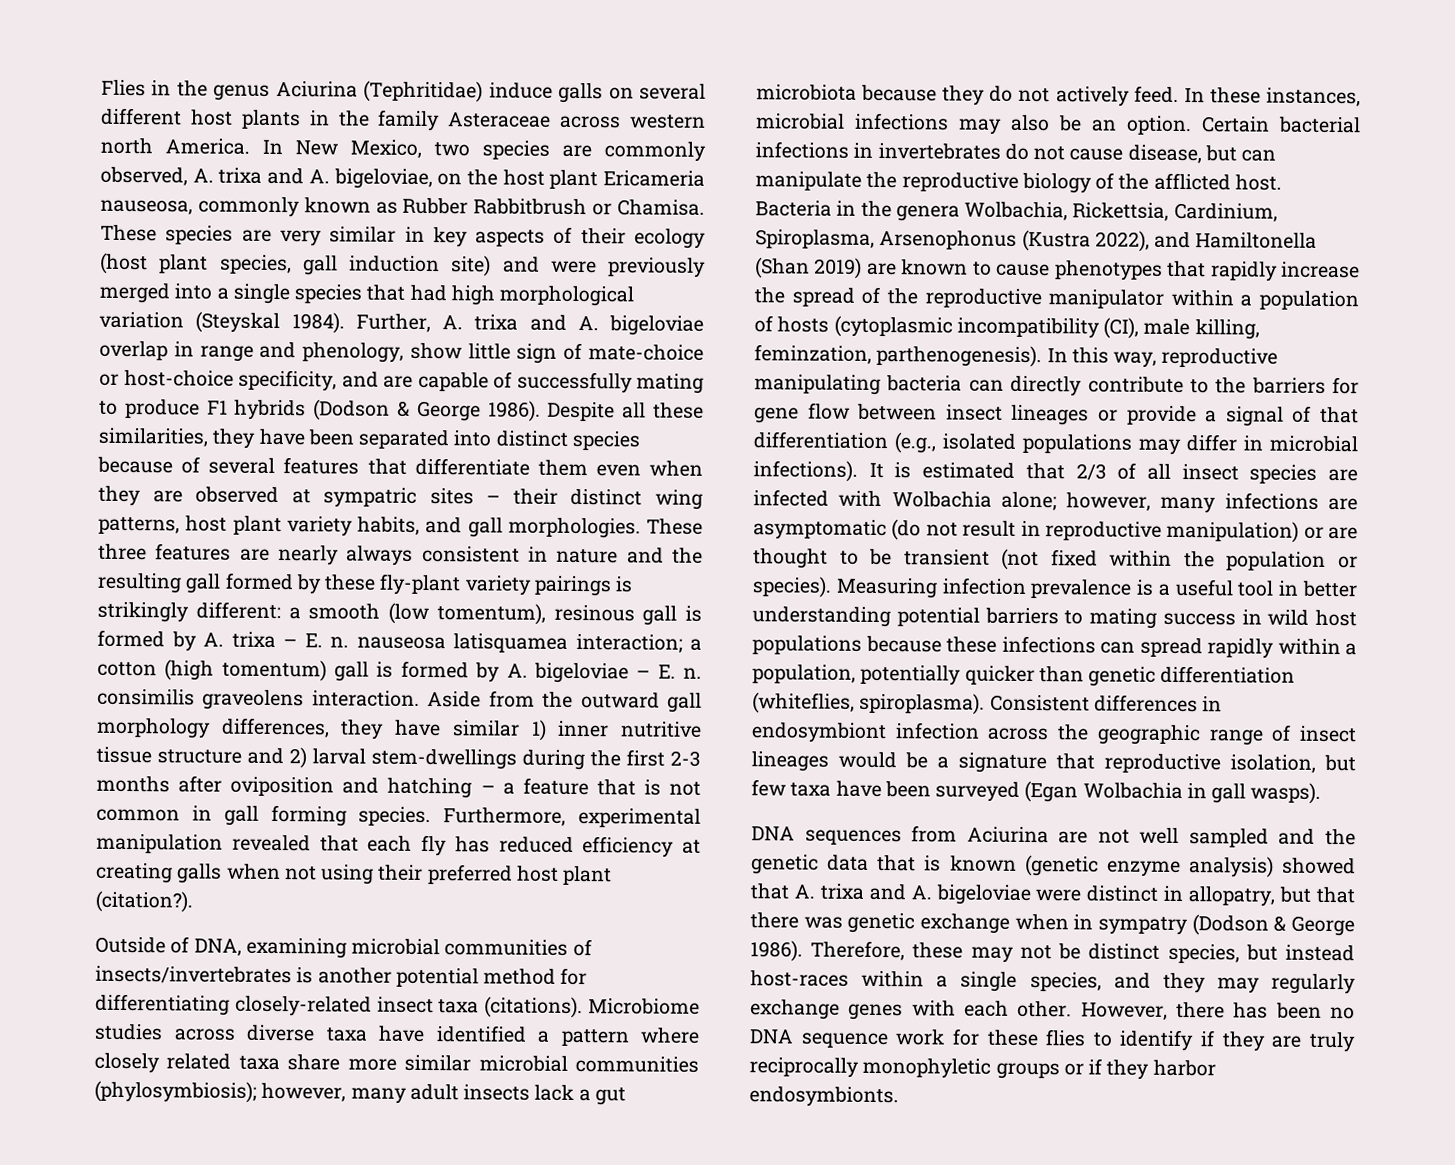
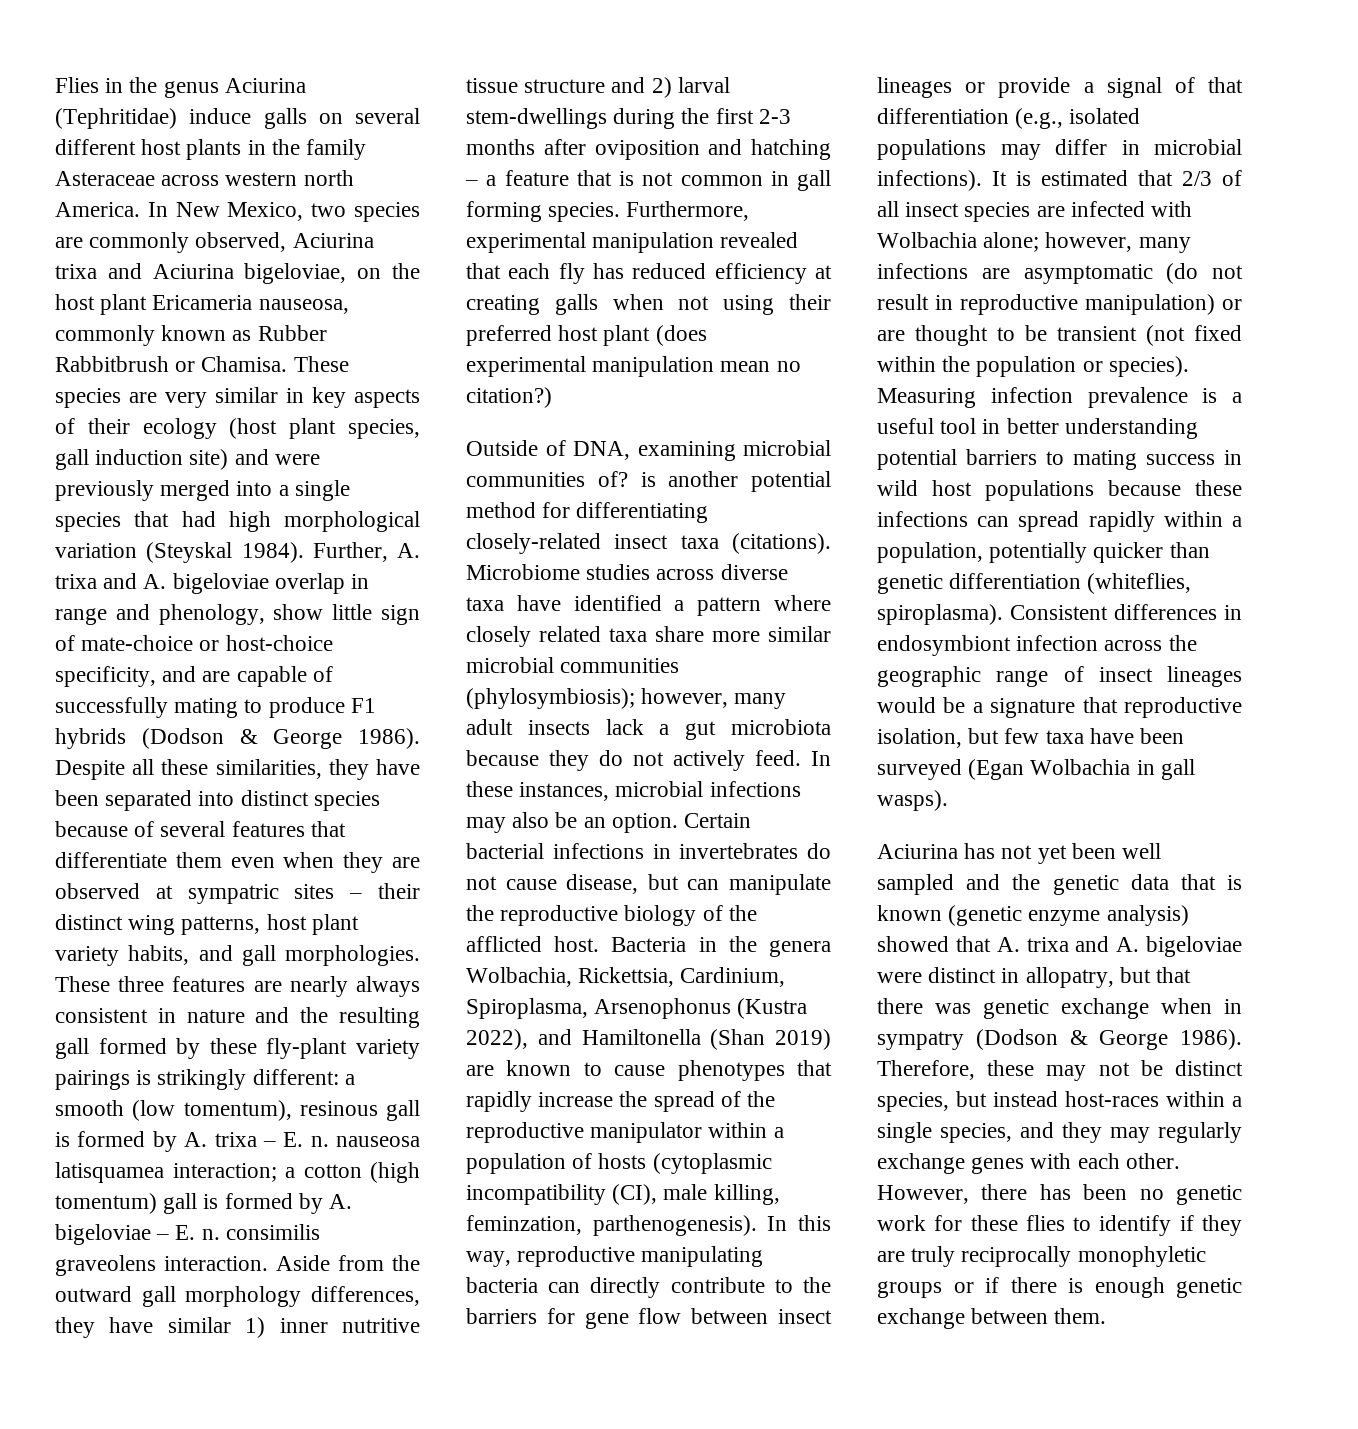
[192,167,330,185] A. trixa and A. -> [292,233,374,248] [55,263,234,279] Aciurina trixa and Aciurina
[95,890,193,913] (citation?). -> [655,325,707,346] [466,356,801,377] [466,387,552,408] (does experimental manipulation mean no citation?)
[572,938,592,957] [95,965,292,985] of insects/invertebrates -> [597,471,628,487] of?
[751,825,1130,846] DNA sequences from Aciurina are not -> [877,843,1116,864] Aciurina has not yet been
[749,1029,889,1049] DNA sequence -> [1176,1185,1242,1205] genetic
[1106,1059,1216,1080] [749,1086,899,1108] they harbor endosymbionts. -> [1010,1277,1242,1298] [877,1308,1107,1329] there is enough genetic exchange between them.

